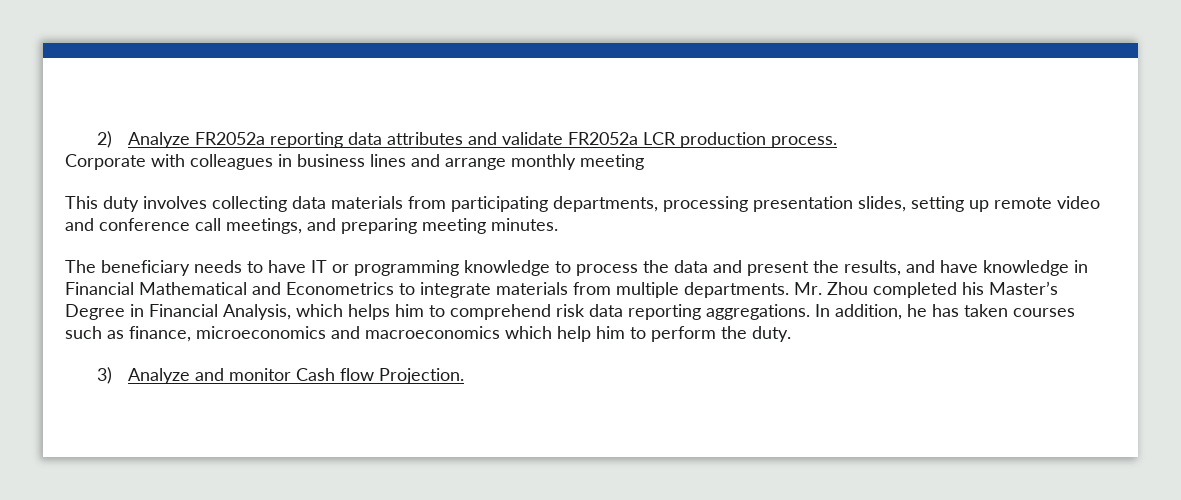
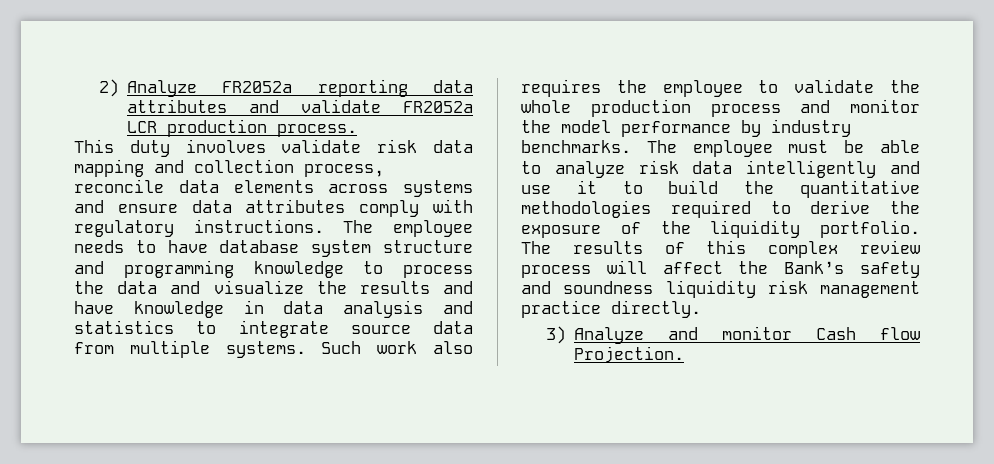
[65,154,644,170] [65,196,1100,212] [65,218,558,234] [65,260,349,276] Corporate with colleagues in business lines and arrange monthly meeting // This duty involves collecting data materials from participating departments, processing presentation slides, setting up remote video and conference call meetings, and preparing meeting minutes. // The beneficiary needs to have IT or -> [74,139,473,157] [74,159,384,177] [74,179,473,197] [74,199,473,217] [74,219,473,237] [74,240,474,257] [74,261,104,274] This duty involves validate risk data mapping and collection process, reconcile data elements across systems and ensure data attributes comply with regulatory instructions. The employee needs to have database system structure and
[747,260,901,276] present the results, -> [213,280,430,294] visualize the results
[65,281,1058,298] [65,304,1075,320] [65,326,791,342] Financial Mathematical and Econometrics to integrate materials from multiple departments. Mr. Zhou completed his Master’s Degree in Financial Analysis, which helps him to comprehend risk data reporting aggregations. In addition, he has taken courses such as finance, microeconomics and macroeconomics which help him to perform the duty. -> [283,300,474,318] [74,320,473,338] [74,340,474,358] [521,79,920,97] [521,99,920,117] [521,119,851,137] [521,140,920,157] [521,160,920,178] [521,180,920,198] [521,200,920,218] [521,220,920,238] [521,240,920,258] [521,260,920,278] [521,280,920,298] [521,300,701,318] data analysis and statistics to integrate source data from multiple systems. Such work also requires the employee to validate the whole production process and monitor the model performance by industry benchmarks. The employee must be able to analyze risk data intelligently and use it to build the quantitative methodologies required to derive the exposure of the liquidity portfolio. The results of this complex review process will affect the Bank’s safety and soundness liquidity risk management practice directly.

